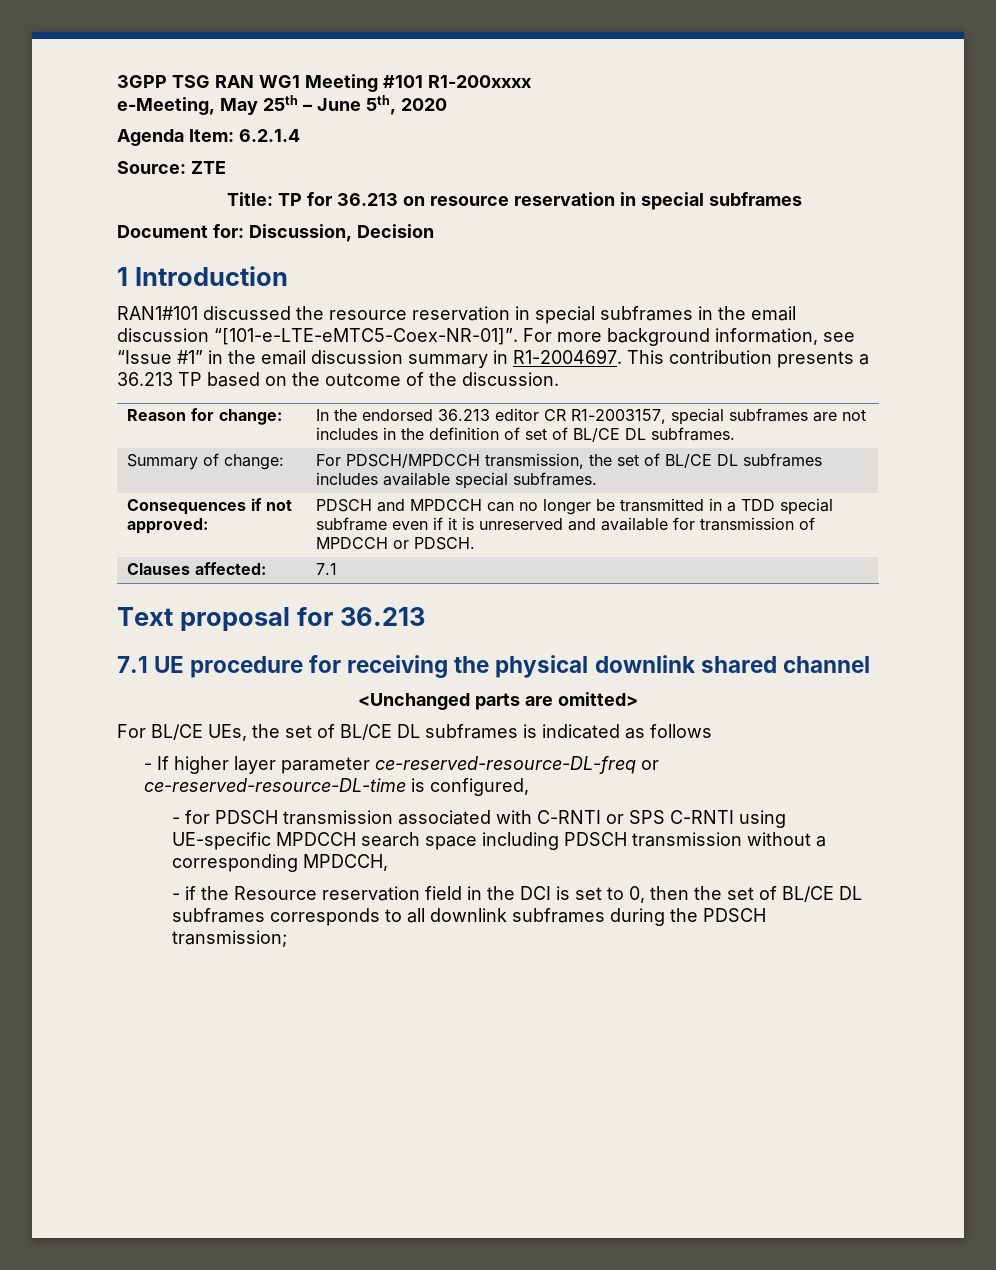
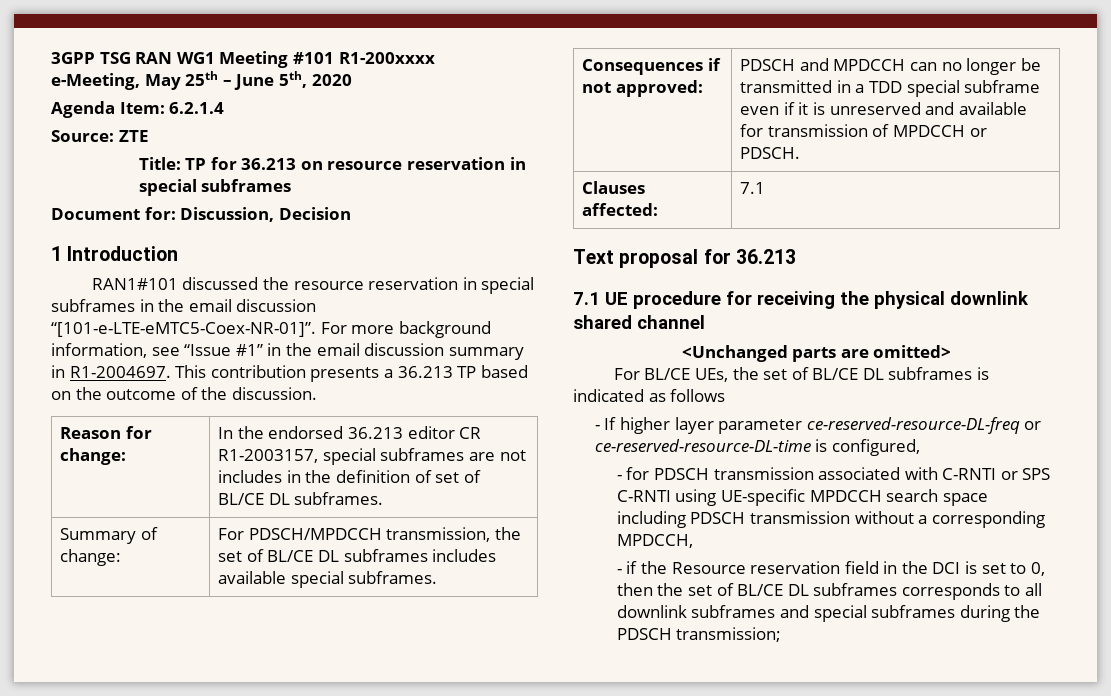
(605, 915) none -> [779,605,956,622] and special subframes

